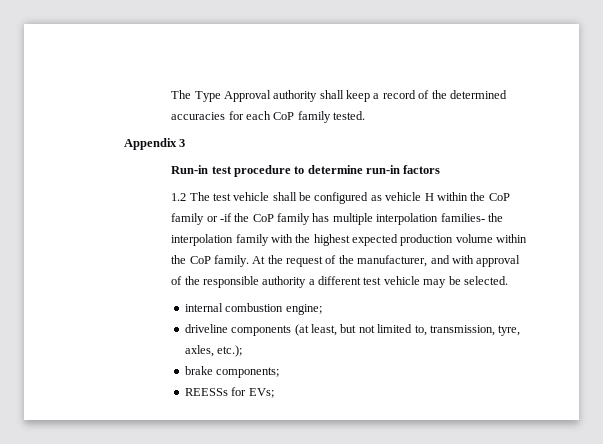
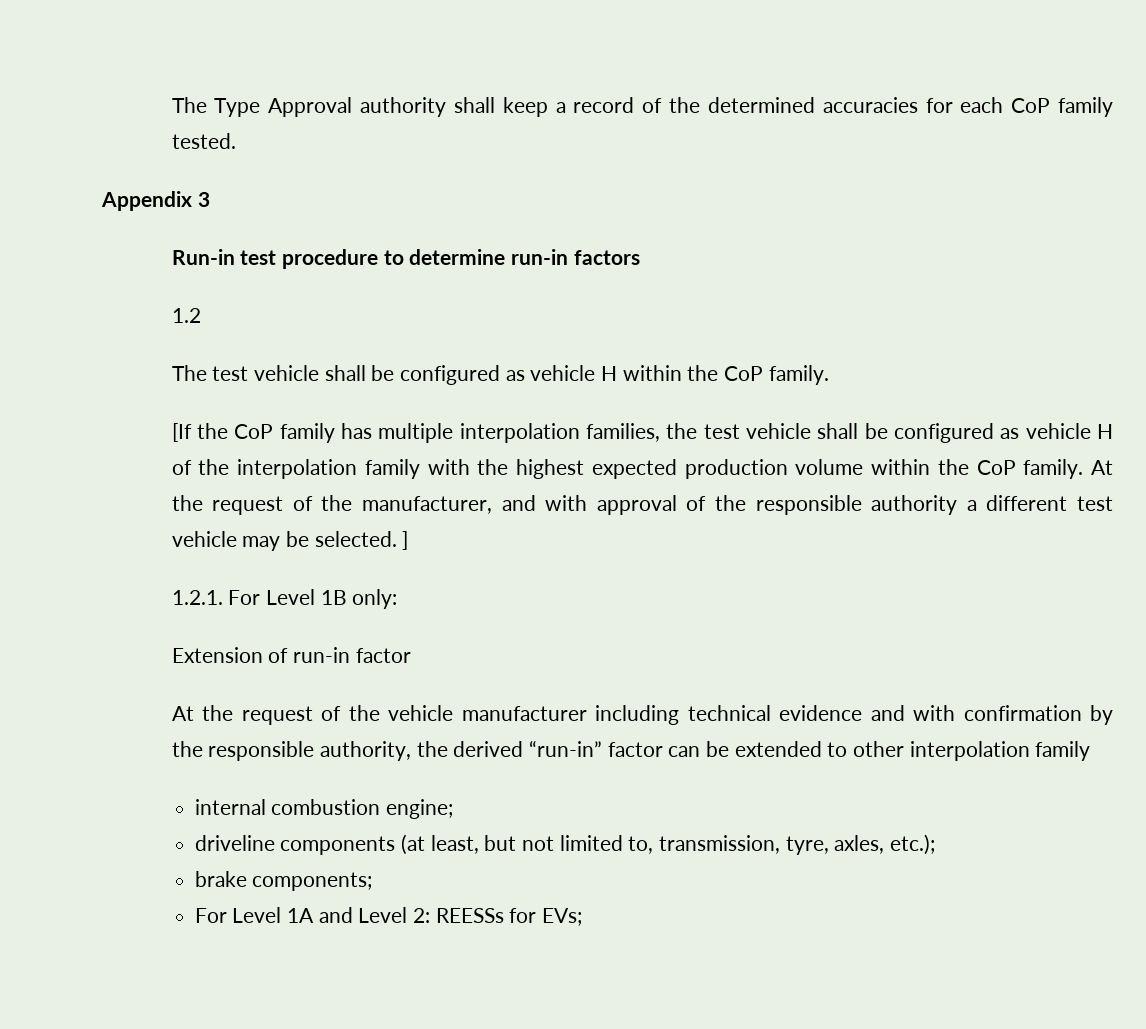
(187, 197) none -> (201, 315) //
[171,213,232,225] family or -if -> [768,365,829,385] [171,423,192,442] family. // [If
[440,213,485,222] families- -> [585,423,1113,443] [171,460,192,475] families, the test vehicle shall be configured as vehicle H of
(508, 280) none -> [402,531,409,550] [171,589,398,609] [171,647,411,663] [171,705,1113,725] [171,740,1091,761] ] // 1.2.1. For Level 1B only: // Extension of run-in factor // At the request of the vehicle manufacturer including technical evidence and with confirmation by the responsible authority, the derived “run-in” factor can be extended to other interpolation family
(280, 372) none -> [194,907,431,923] For Level 1A and Level 2:

